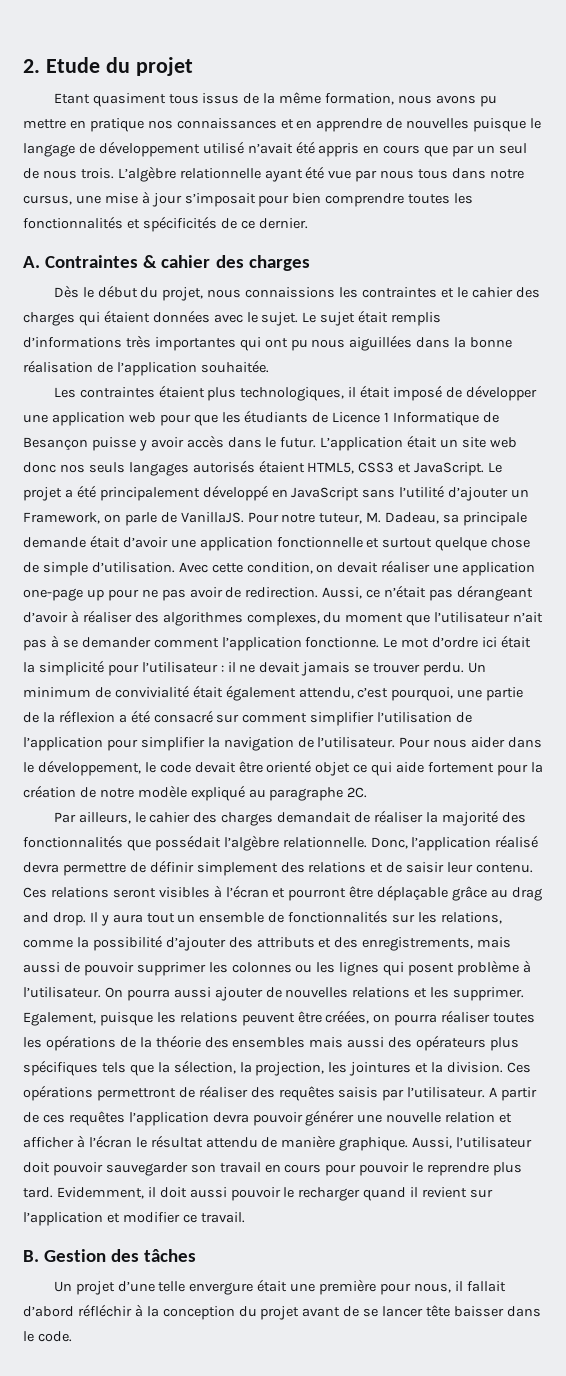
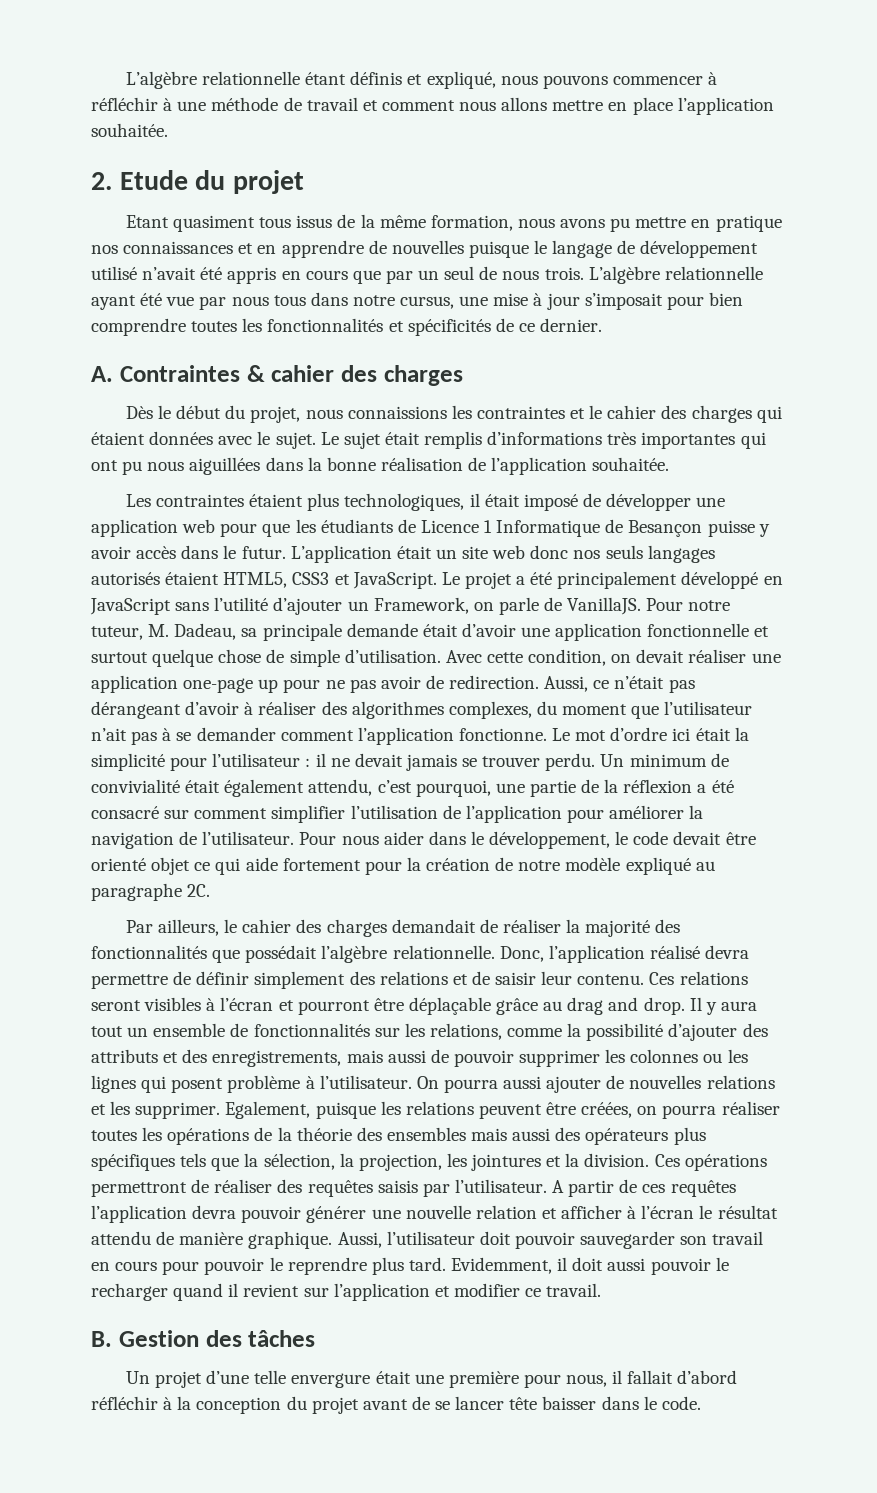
(23, 66) none -> [125,71,718,89] [91,97,774,115] [91,123,168,137] L’algèbre relationnelle étant définis et expliqué, nous pouvons commencer à réfléchir à une méthode de travail et comment nous allons mettre en place l’application souhaitée. //
[140,737,205,751] simplifier -> [609,805,685,819] améliorer

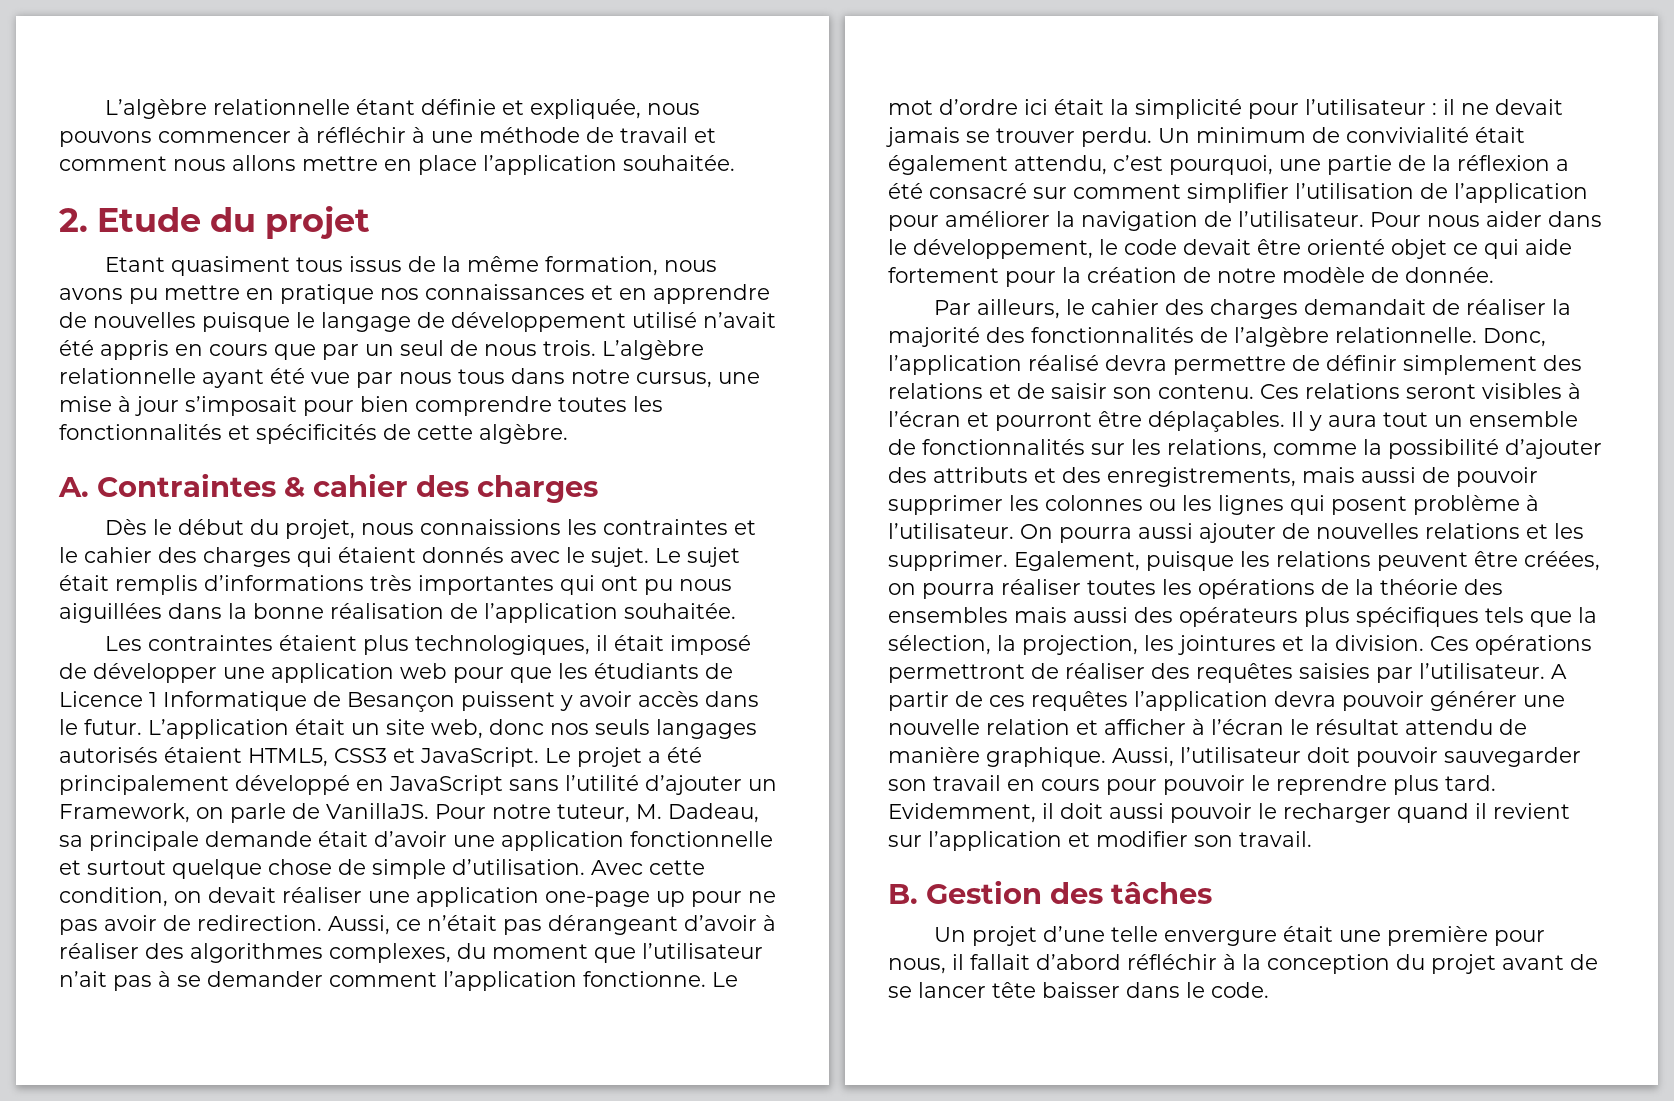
[350,71,496,89] définis et expliqué, -> [421,99,642,119] définie et expliquée,
[518,318,603,332] ce dernier. -> [417,424,568,444] cette algèbre.
[149,431,214,445] données -> [422,547,504,563] donnés
[707,520,755,537] puisse -> [461,691,555,711] puissent
[492,545,526,559] web -> [431,719,483,739] web,
[625,857,715,875] [91,883,211,901] expliqué au paragraphe 2C. -> [1371,267,1494,283] de donnée.
[212,945,318,963] que possédait -> [1200,327,1228,343] de
[541,971,573,985] leur -> [1113,387,1152,399] son
[408,997,685,1015] déplaçable grâce au drag and drop. -> [1148,411,1285,432] déplaçables.
[377,1180,418,1193] saisis -> [1299,663,1370,679] saisies
[525,1288,542,1297] ce -> [1194,835,1233,847] son

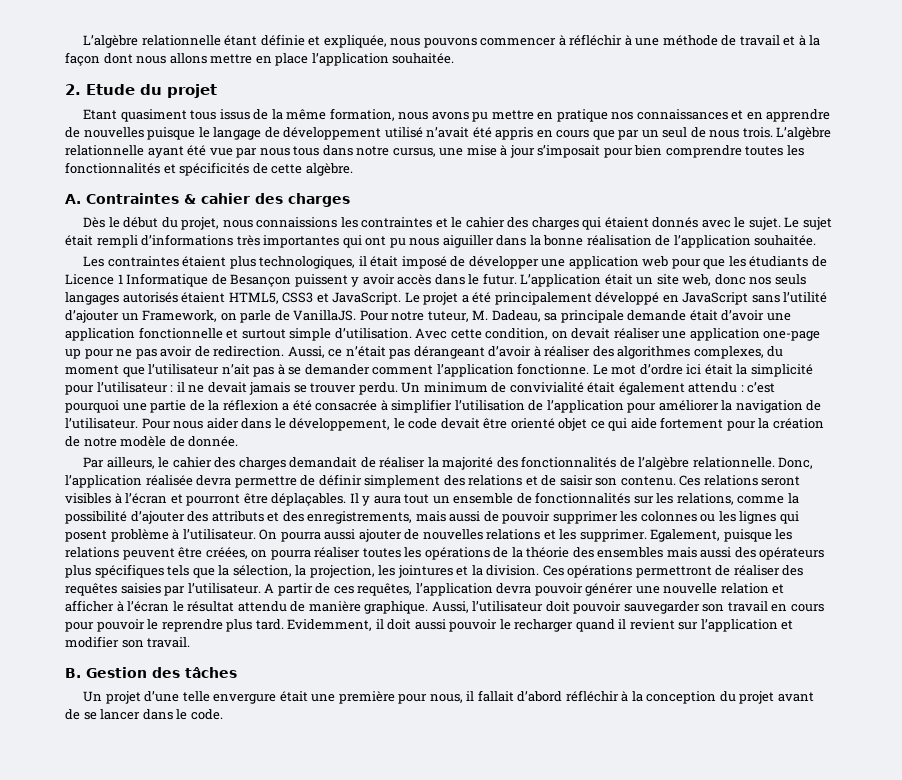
[59,156,167,171] comment -> [798,35,821,46] [65,52,133,66] à la façon dont
[115,575,198,595] remplis -> [96,235,138,248] rempli
[59,603,162,623] aiguillées -> [442,235,494,248] aiguiller
[172,859,366,879] quelque chose de -> (286, 334) none
[1014,155,1273,175] attendu, c’est pourquoi, -> [688,382,776,393] [65,400,119,413] attendu : c’est pourquoi
[929,183,1181,199] consacré sur comment -> [315,400,388,411] consacrée à
[1028,355,1099,371] réalisé -> [145,475,193,486] réalisée
[1031,691,1128,711] requêtes -> [357,583,413,596] requêtes,
[992,982,1120,998] tête baisser -> (141, 714) none

